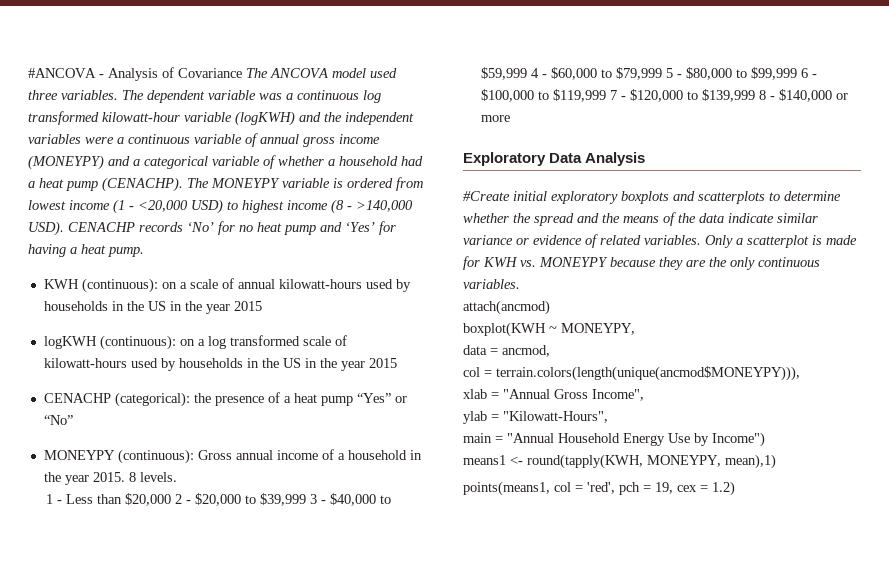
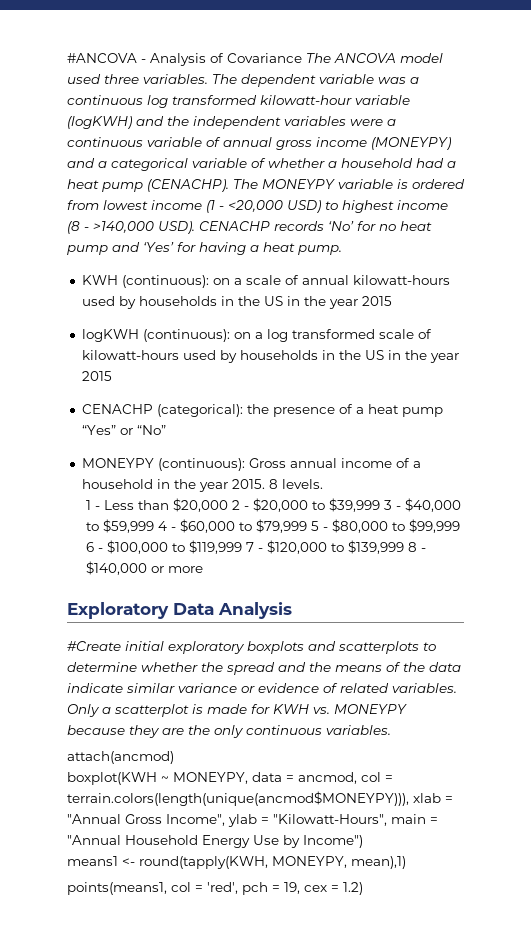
(635, 329) // -> (248, 778) none
(550, 351) // -> (357, 778) none
(800, 373) // -> (409, 798) none
(644, 395) // -> (225, 820) none
(608, 417) // -> (387, 820) none

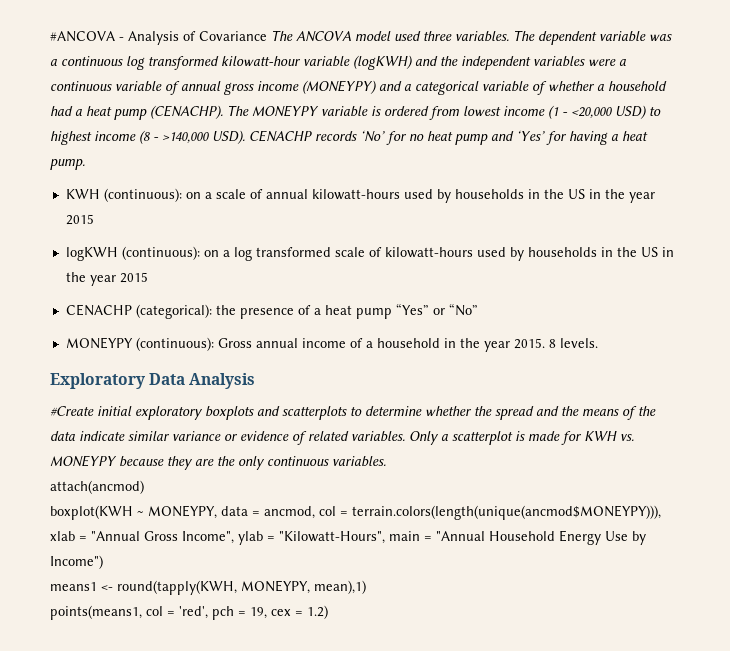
[85,498,461,512] [85,519,460,533] [85,540,426,554] [85,561,203,575] // 1 - Less than $20,000 2 - $20,000 to $39,999 3 - $40,000 to $59,999 4 - $60,000 to $79,999 5 - $80,000 to $99,999 6 - $100,000 to $119,999 7 - $120,000 to $139,999 8 - $140,000 or more -> (598, 343) none

